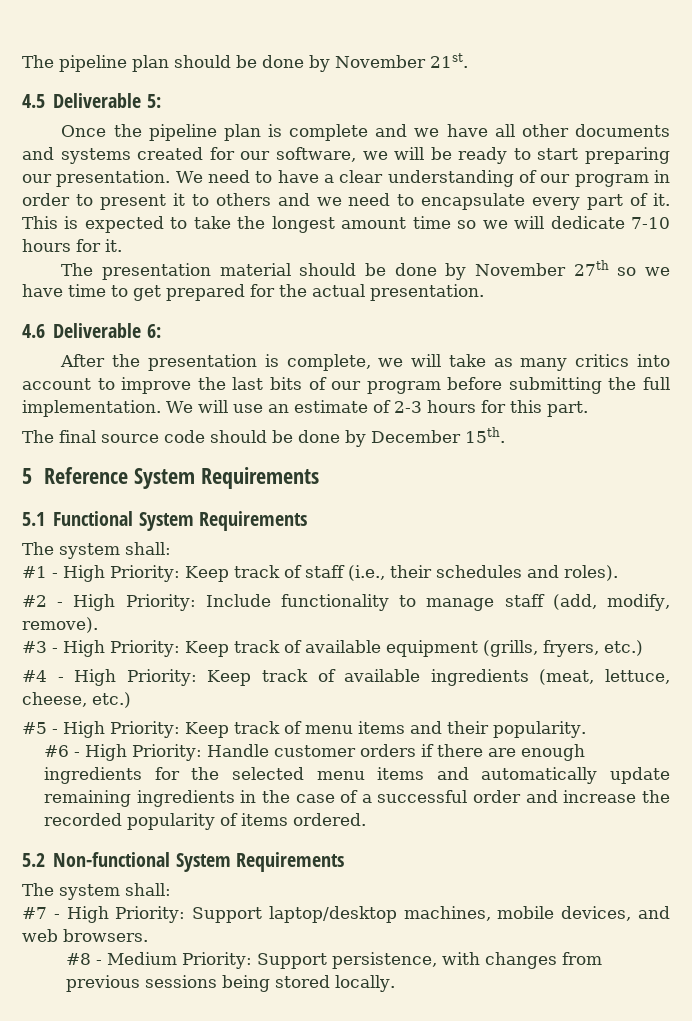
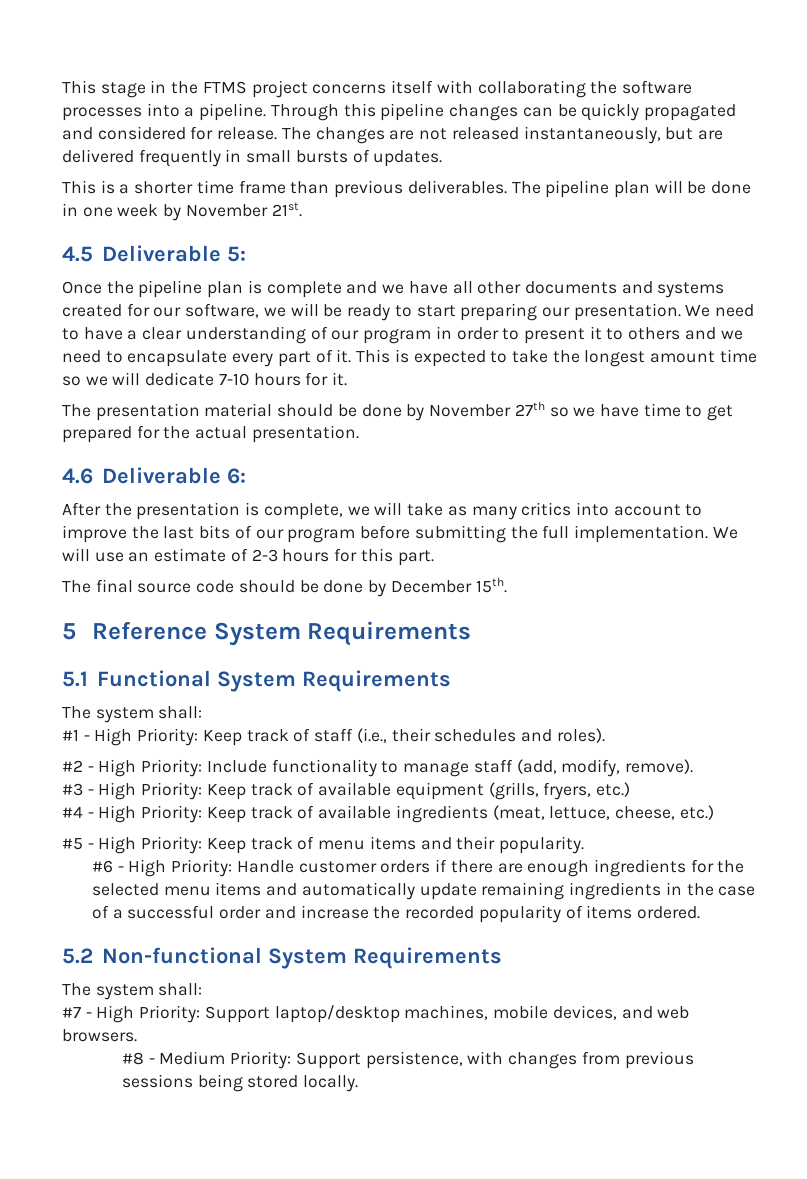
(22, 61) none -> [62,80,692,98] [62,103,736,121] [62,126,723,144] [62,149,443,167] [62,180,507,198] This stage in the FTMS project concerns itself with collaborating the software processes into a pipeline. Through this pipeline changes can be quickly propagated and considered for release. The changes are not released instantaneously, but are delivered frequently in small bursts of updates. // This is a shorter time frame than previous deliverables.
[174,55,304,68] should be done -> [654,180,752,194] [62,203,159,217] will be done in one week

